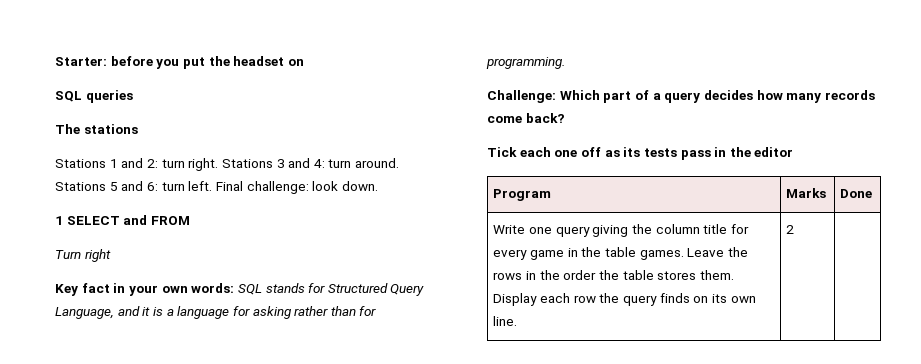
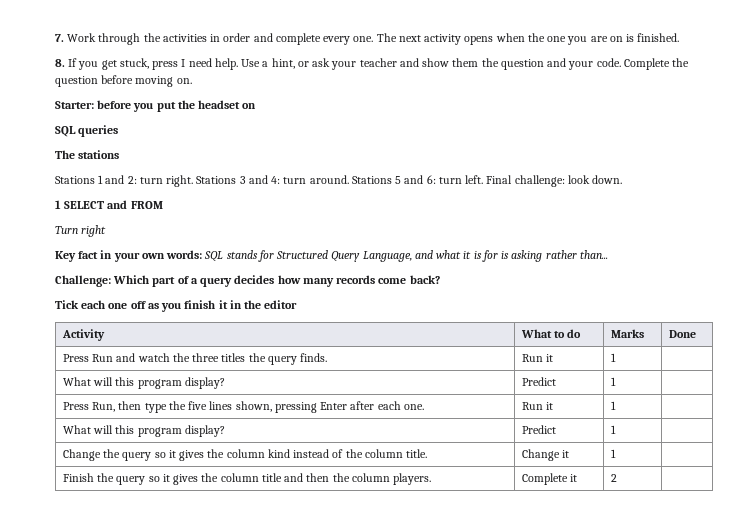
(55, 61) none -> [55,33,680,45] [55,58,690,70] [55,75,192,87] 7. Work through the activities in order and complete every one. The next activity opens when the one you are on is finished. // 8. If you get stuck, press I need help. Use a hint, or ask your teacher and show them the question and your code. Complete the question before moving on. //
(140, 311) none -> [436,250,462,259] what
[166,306,377,319] [486,57,565,69] a language for asking rather than for programming. -> [481,250,608,262] for is asking rather than...
[623,147,711,160] its tests pass -> [161,300,228,312] you finish it
[493,189,552,201] [786,188,827,198] [840,189,873,198] [493,224,749,237] [493,247,748,260] [493,270,734,280] [493,293,756,306] [493,316,518,326] Program | Marks | Done // Write one query giving the column title for every game in the table games. Leave the rows in the order the table stores them. Display each row the query finds on its own line. -> [61,329,105,341] [520,329,582,338] [610,329,644,338] [668,330,696,338] [62,353,328,365] [521,354,554,362] [610,353,616,362] [62,377,225,389] [521,377,556,386] [610,377,616,386] [62,401,424,413] [521,402,554,410] [610,401,616,410] [62,425,225,437] [521,425,556,434] [610,425,616,434] [62,449,428,461] [521,449,570,461] [610,449,616,458] [62,473,432,485] [521,473,578,485] Activity | What to do | Marks | Done // Press Run and watch the three titles the query finds. | Run it | 1 | // What will this program display? | Predict | 1 | // Press Run, then type the five lines shown, pressing Enter after each one. | Run it | 1 | // What will this program display? | Predict | 1 | // Change the query so it gives the column kind instead of the column title. | Change it | 1 | // Finish the query so it gives the column title and then the column players. | Complete it

